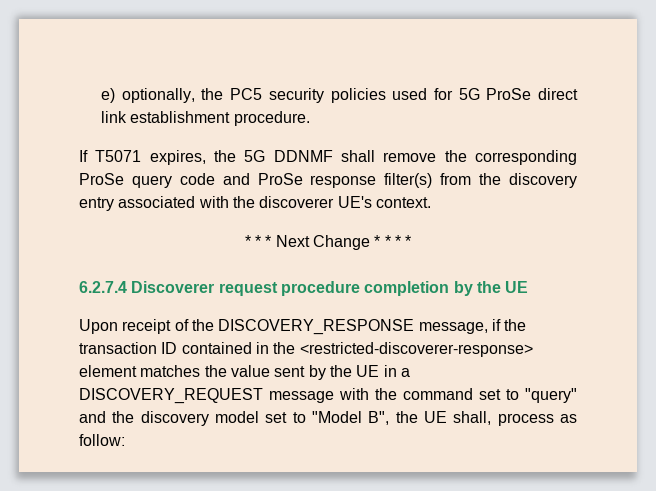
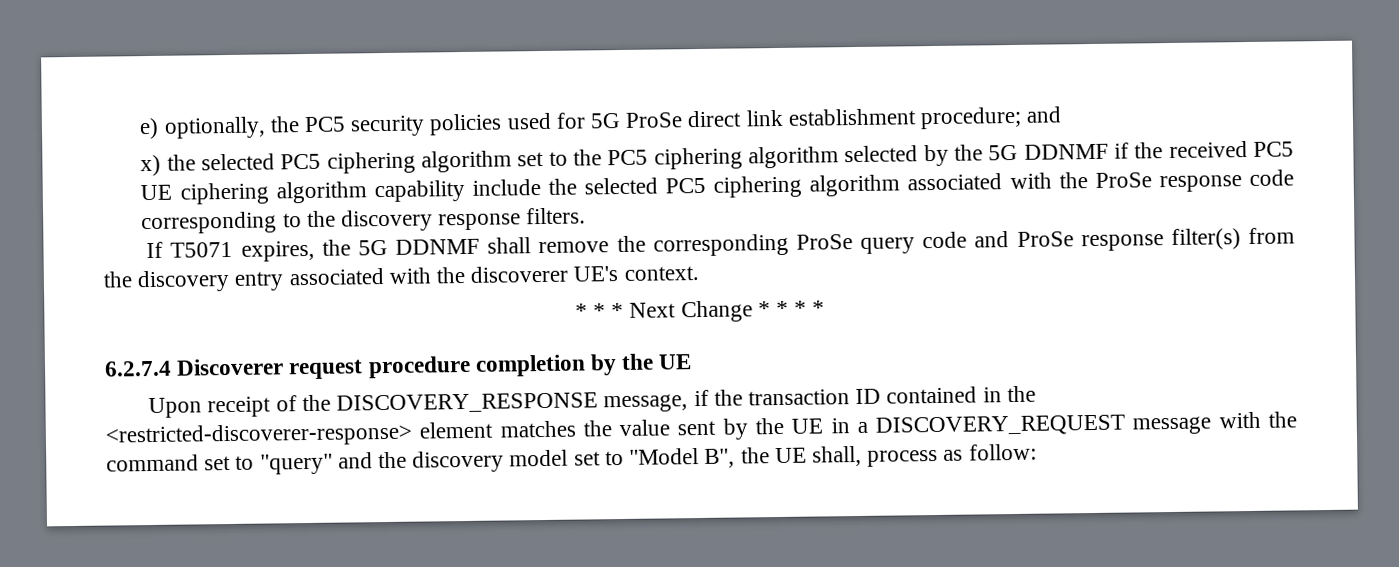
[233,111,310,126] procedure. -> [920,106,1062,130] [140,141,1294,177] [140,169,1294,205] [141,207,587,235] procedure; and // x) the selected PC5 ciphering algorithm set to the PC5 ciphering algorithm selected by the 5G DDNMF if the received PC5 UE ciphering algorithm capability include the selected PC5 ciphering algorithm associated with the ProSe response code corresponding to the discovery response filters.

